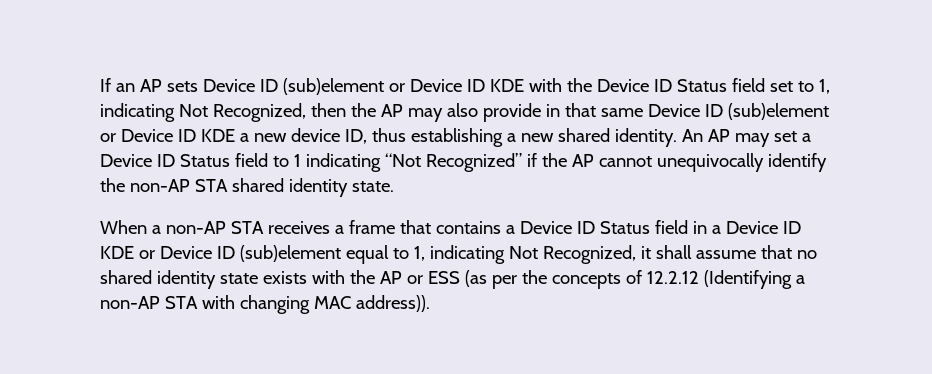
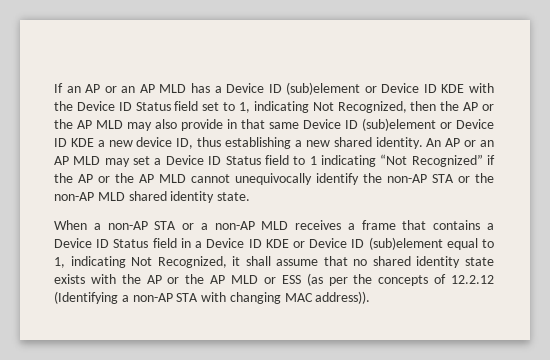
[166,81,198,92] sets -> [104,83,222,93] or an AP MLD has a
(403, 110) none -> [481,104,494,111] [54,119,123,129] or the AP MLD
(730, 135) none -> [464,140,495,147] [54,156,101,165] or an AP MLD
(594, 160) none -> [98,173,186,183] or the AP MLD
(228, 185) none -> [458,173,494,183] [54,192,125,201] or the non-AP MLD
(264, 227) none -> [182,221,289,230] or a non-AP MLD
(423, 279) none -> [185,274,276,284] the AP MLD or

